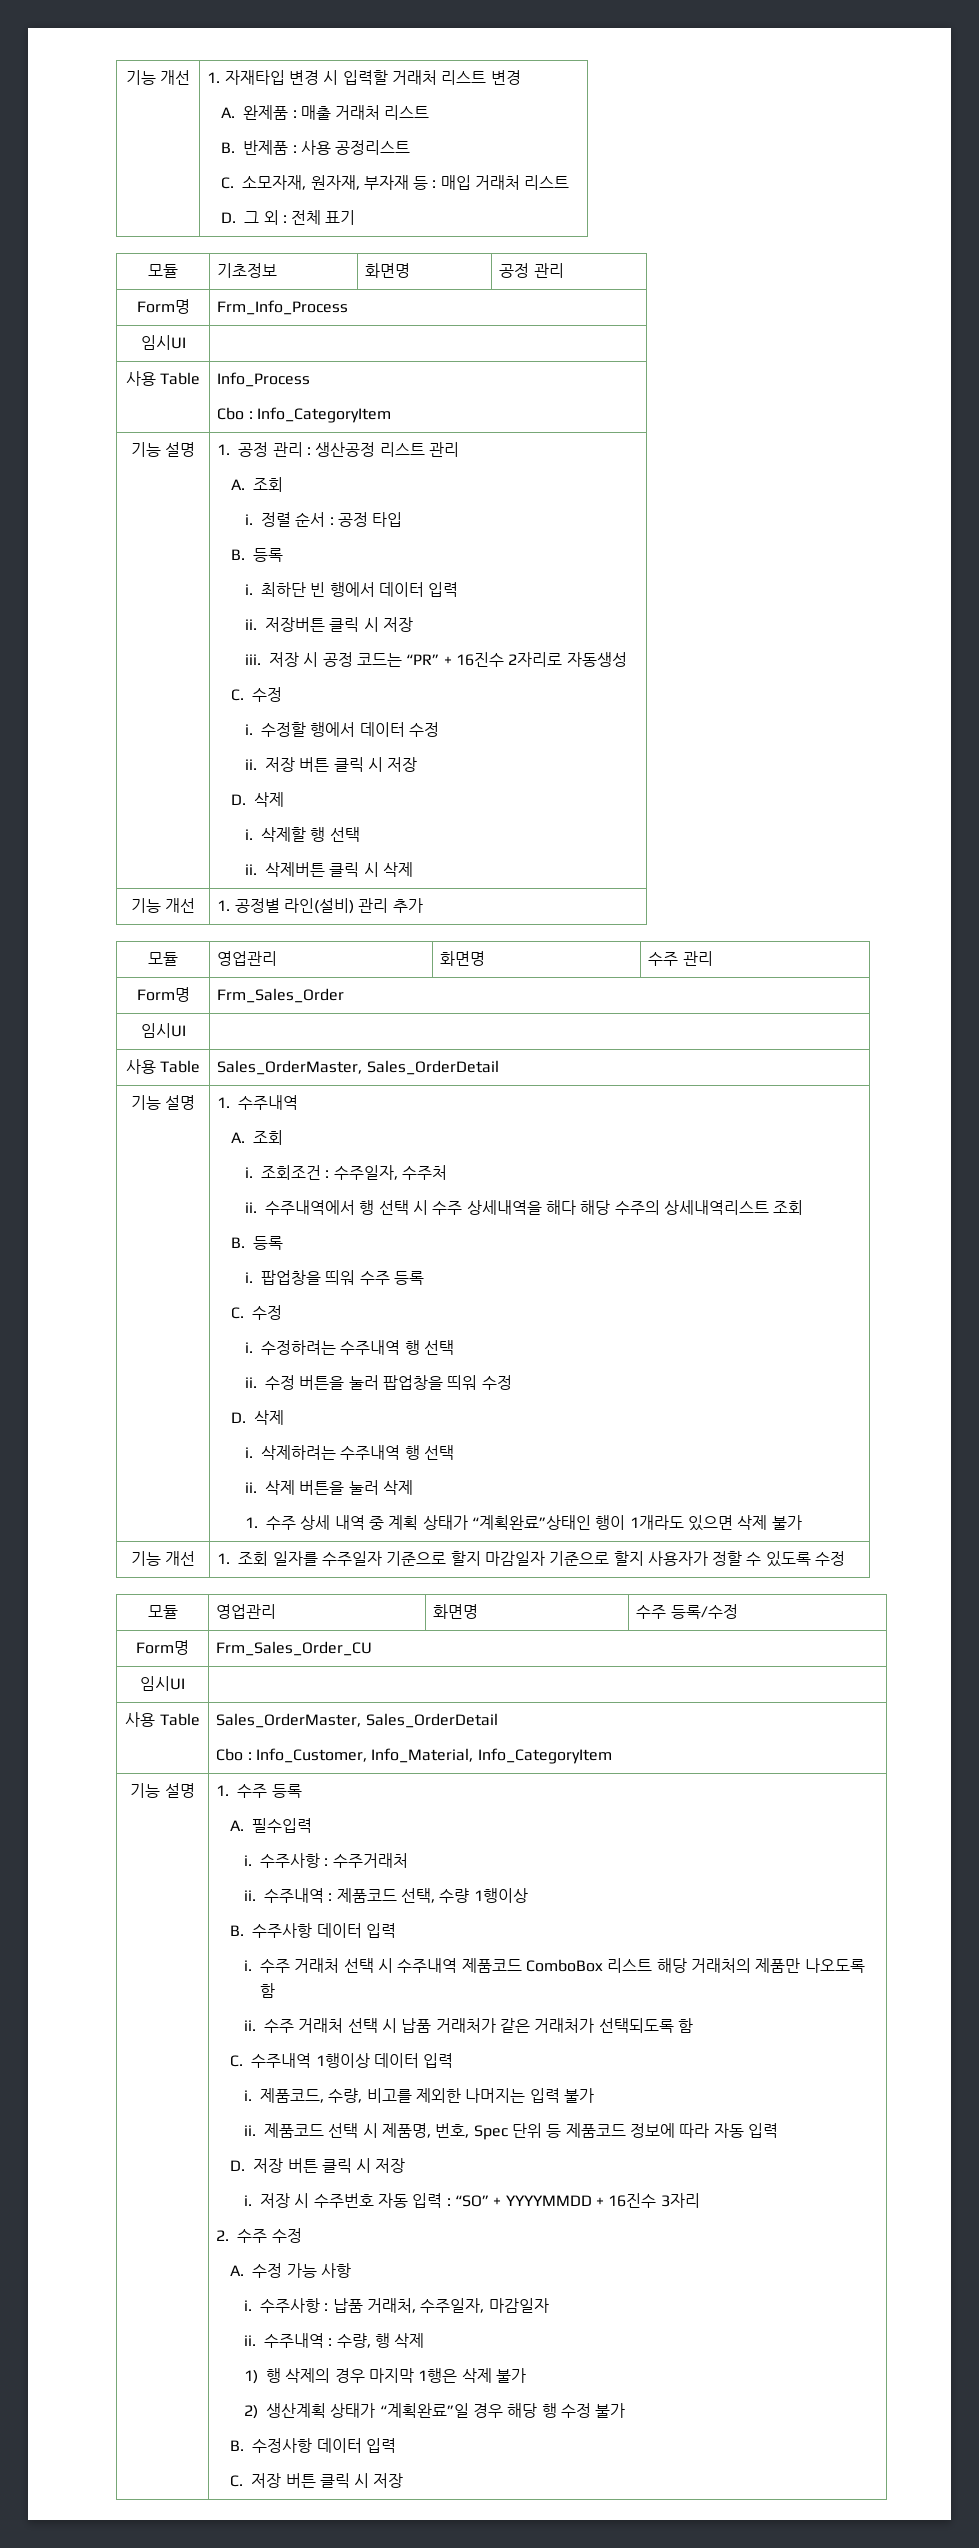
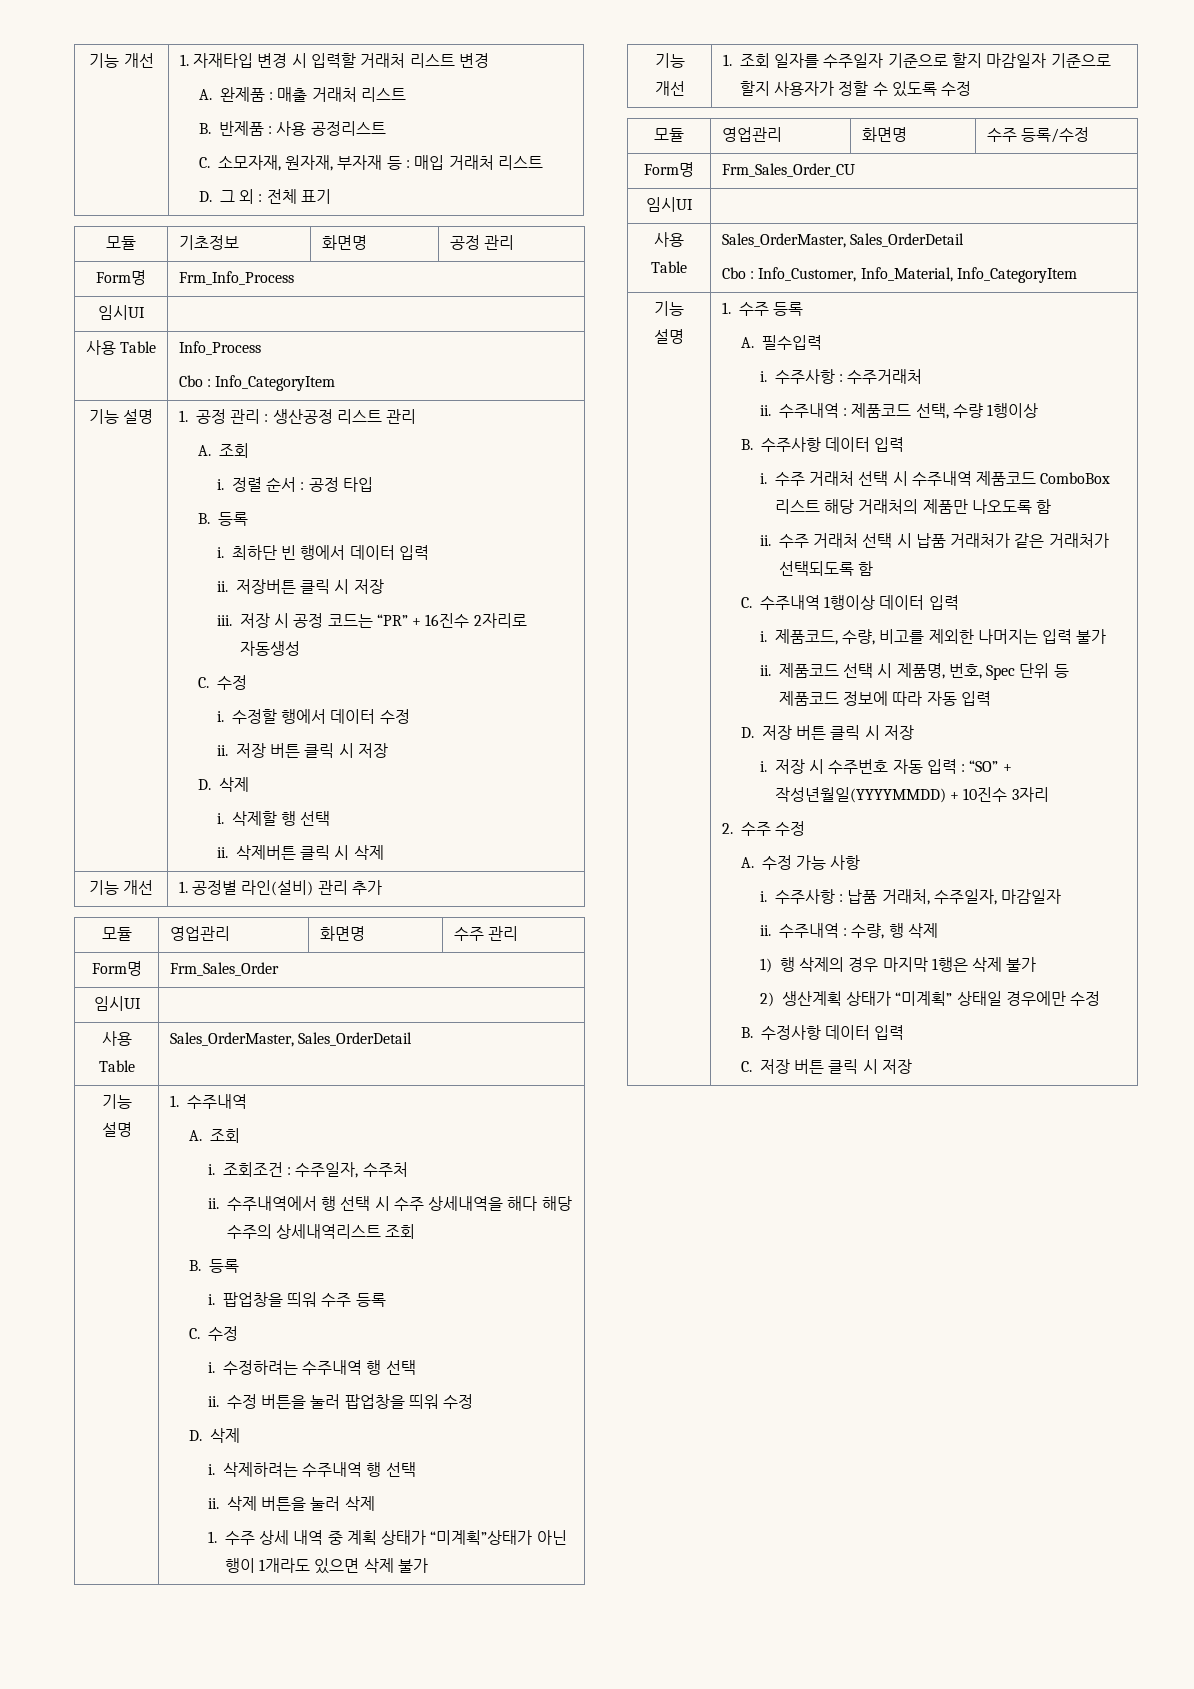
[472,1515,592,1530] “계획완료”상태인 -> [430,1530,567,1545] “미계획”상태가 아닌
[505,2193,657,2208] YYYYMMDD + 16진수 -> [774,787,1008,803] 작성년월일(YYYYMMDD) + 10진수
[379,2403,626,2418] “계획완료”일 경우 해당 행 수정 불가 -> [895,991,1101,1006] “미계획” 상태일 경우에만 수정

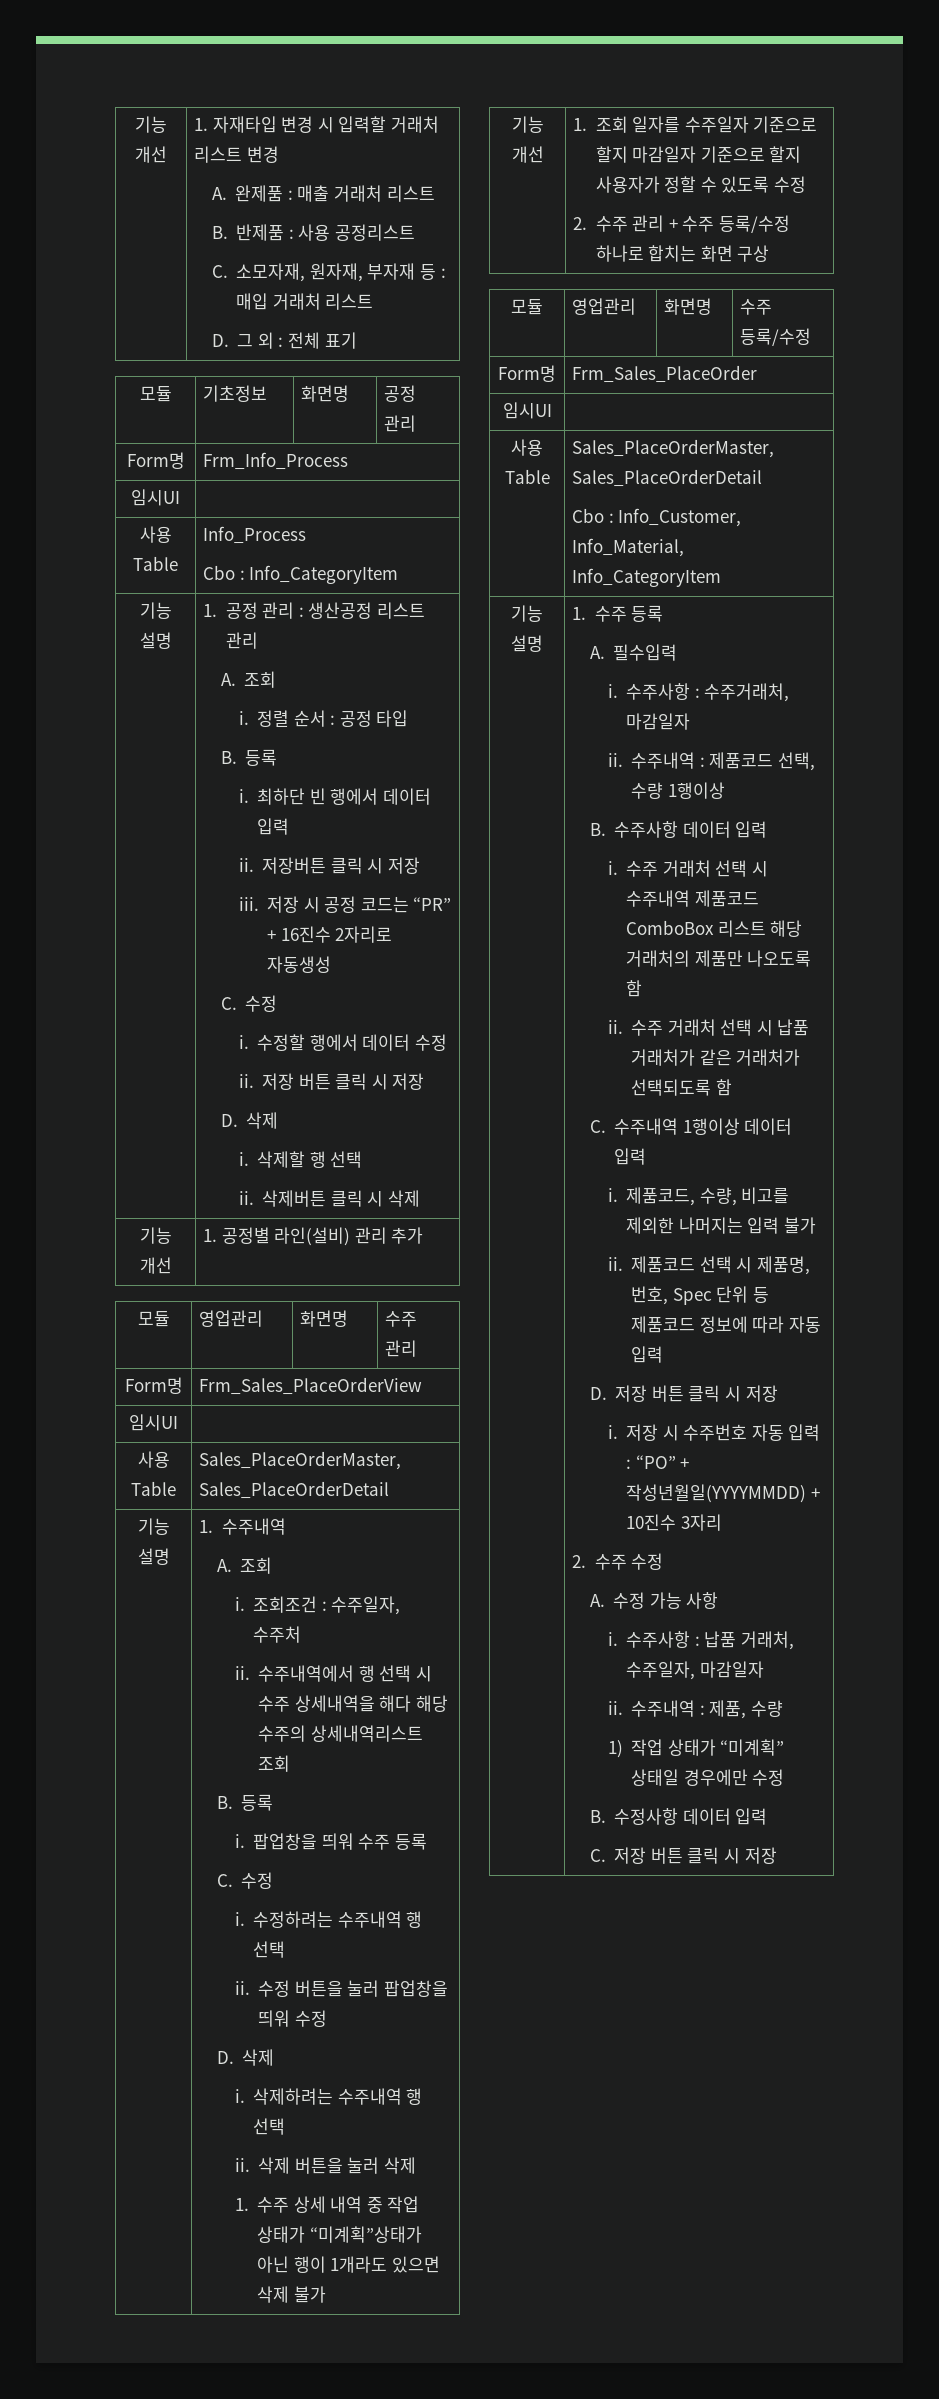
[169,962,279,976] [93,996,141,1011] [101,1031,132,1046] [98,1060,135,1072] [169,1032,413,1047] Frm_Sales_Order // 임시UI | // 사용 Table | Sales_OrderMaster, Sales_OrderDetail -> [199,1377,423,1395] [129,1414,178,1431] [137,1451,170,1468] [131,1481,176,1496] [199,1451,402,1470] [199,1481,390,1499] Frm_Sales_PlaceOrderView // 임시UI | // 사용 Table | Sales_PlaceOrderMaster, Sales_PlaceOrderDetail
[346,1530,377,1545] 계획 -> [387,2196,420,2213] 작업
(972, 88) none -> [573,215,790,233] [595,245,770,262] // 2. 수주 관리 + 수주 등록/수정 하나로 합치는 화면 구상
[721,163,855,177] [646,197,693,212] [654,232,684,247] [651,261,687,273] [721,233,965,248] Frm_Sales_Order_CU // 임시UI | // 사용 Table | Sales_OrderMaster, Sales_OrderDetail -> [572,365,758,383] [502,402,552,419] [511,439,543,456] [504,469,550,484] [572,439,775,458] [572,469,763,487] Frm_Sales_PlaceOrder // 임시UI | // 사용 Table | Sales_PlaceOrderMaster, Sales_PlaceOrderDetail
[847,369,923,384] 수주거래처 -> [704,683,790,702] [626,713,691,730] 수주거래처, 마감일자
[969,760,999,772] “SO” -> [635,1455,676,1469] “PO”
[851,923,938,939] [759,957,1037,973] [759,991,842,1007] 수량, 행 삭제 // 1) 행 삭제의 경우 마지막 1행은 삭제 불가 // 2) 생산계획 -> [709,1700,783,1719] [607,1739,664,1758] 제품, 수량 // 1) 작업

